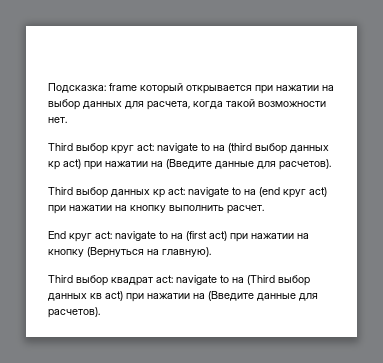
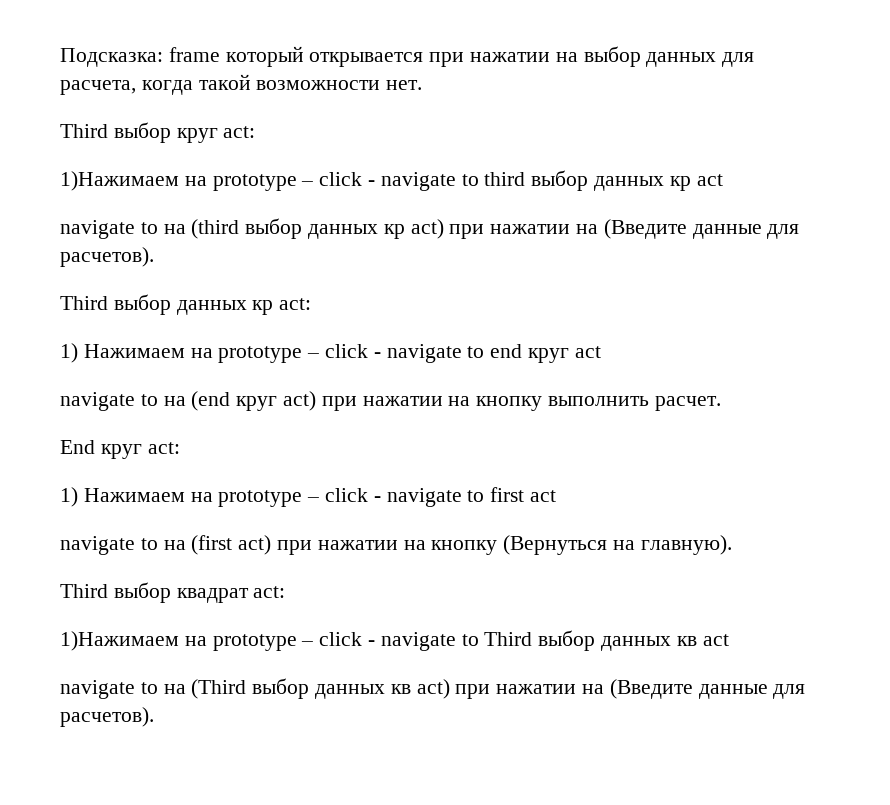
(154, 147) none -> [60,170,723,191] // 1)Нажимаем на prototype – click - navigate to third выбор данных кр act //
(185, 191) none -> [60,343,601,363] // 1) Нажимаем на prototype – click - navigate to end круг act //
(112, 235) none -> [60,487,557,507] // 1) Нажимаем на prototype – click - navigate to first act //
(173, 279) none -> [60,630,729,651] // 1)Нажимаем на prototype – click - navigate to Third выбор данных кв act //

